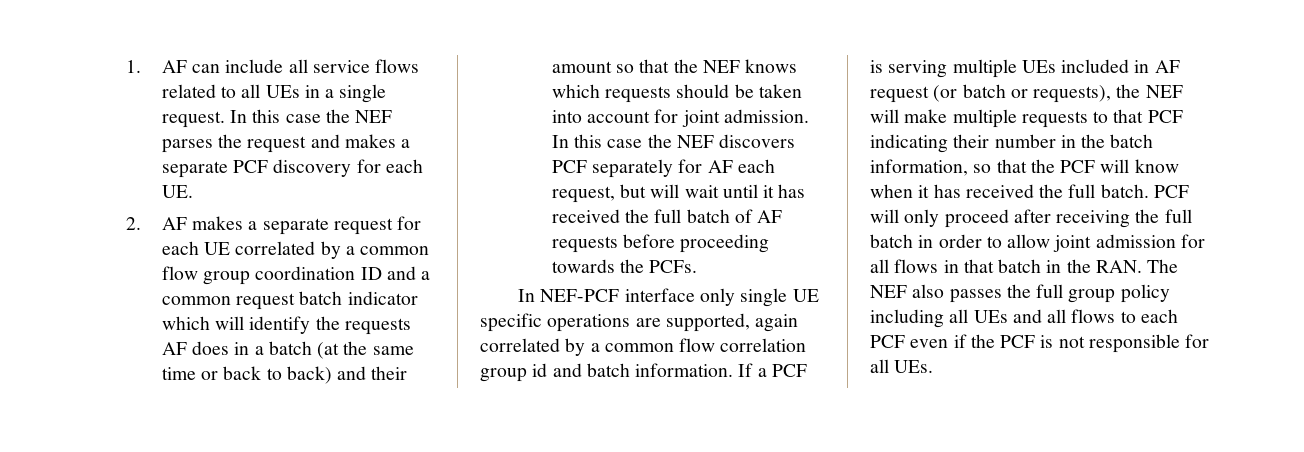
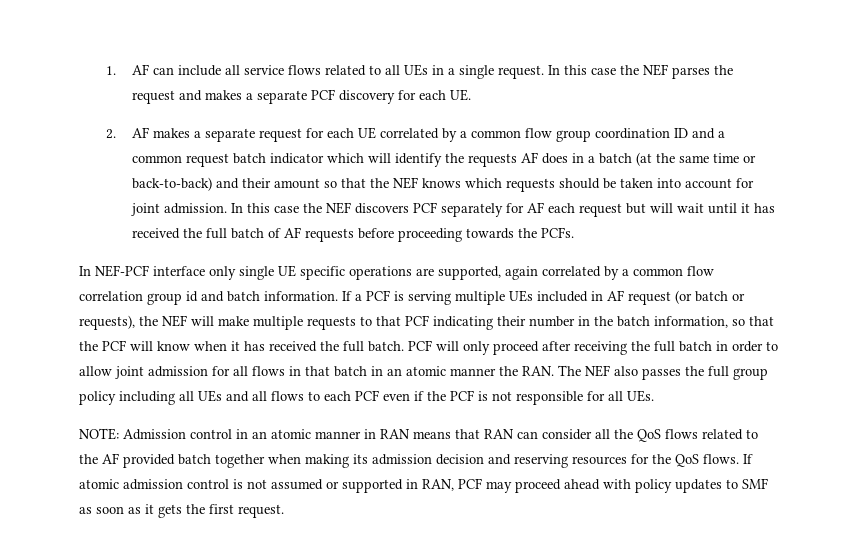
[223,366,332,384] back to back) -> [132,177,213,191] back-to-back)
[551,186,615,203] request, -> [579,203,623,217] request
(1062, 266) none -> [387,366,496,376] an atomic manner
(934, 366) none -> [79,428,758,442] [79,453,753,468] [79,478,768,493] [79,504,284,518] // NOTE: Admission control in an atomic manner in RAN means that RAN can consider all the QoS flows related to the AF provided batch together when making its admission decision and reserving resources for the QoS flows. If atomic admission control is not assumed or supported in RAN, PCF may proceed ahead with policy updates to SMF as soon as it gets the first request.

